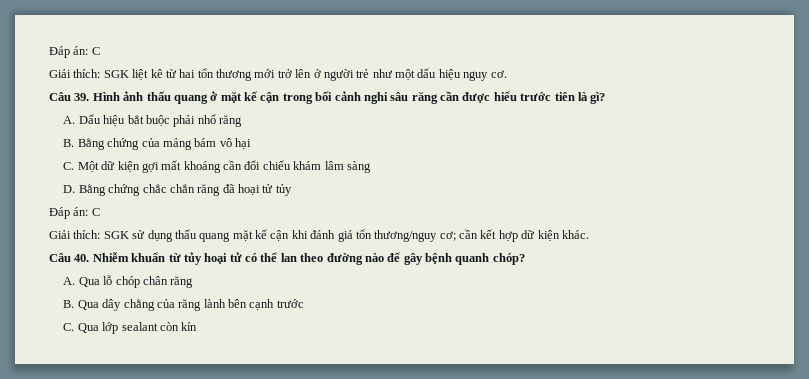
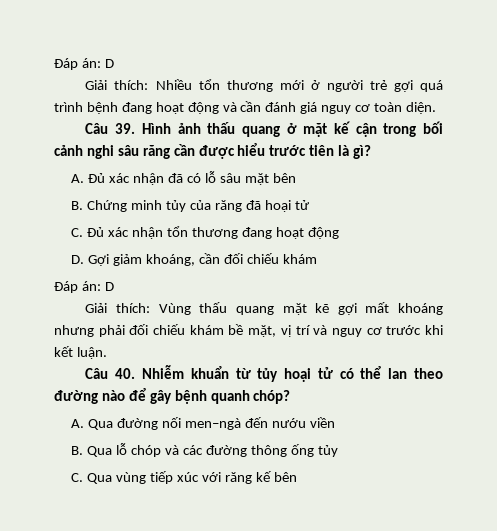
[49,46,100,58] [49,69,196,81] Đáp án: C // Giải thích: SGK liệt kê từ hai -> [54,58,114,70] [85,79,192,90] Đáp án: D // Giải thích: Nhiều
[277,69,312,78] trở lên -> (304, 85) none
[372,68,507,81] như một dấu hiệu nguy cơ. -> [393,80,444,92] [54,101,436,114] gợi quá trình bệnh đang hoạt động và cần đánh giá nguy cơ toàn diện.
[78,114,243,127] [63,138,252,150] [63,160,371,173] [63,184,292,196] [49,207,100,219] [49,229,589,242] Dấu hiệu bắt buộc phải nhổ răng // B. Bằng chứng của mảng bám vô hại // C. Một dữ kiện gợi mất khoáng cần đối chiếu khám lâm sàng // D. Bằng chứng chắc chắn răng đã hoại tử tủy // Đáp án: C // Giải thích: SGK sử dụng thấu quang mặt kế cận khi đánh giá tổn thương/nguy cơ; cần kết hợp dữ kiện khác. -> [88,171,296,185] [71,200,310,212] [71,226,339,239] [71,253,317,266] [54,281,114,293] [85,302,443,315] [54,324,443,337] [54,346,107,359] Đủ xác nhận đã có lỗ sâu mặt bên // B. Chứng minh tủy của răng đã hoại tử // C. Đủ xác nhận tổn thương đang hoạt động // D. Gợi giảm khoáng, cần đối chiếu khám // Đáp án: D // Giải thích: Vùng thấu quang mặt kẽ gợi mất khoáng nhưng phải đối chiếu khám bề mặt, vị trí và nguy cơ trước khi kết luận.
[103,275,194,288] [63,299,304,311] [63,322,198,334] lỗ chóp chân răng // B. Qua dây chằng của răng lành bên cạnh trước // C. Qua lớp sealant còn kín -> [117,417,335,430] [71,443,338,457] [71,471,297,484] đường nối men–ngà đến nướu viền // B. Qua lỗ chóp và các đường thông ống tủy // C. Qua vùng tiếp xúc với răng kế bên

